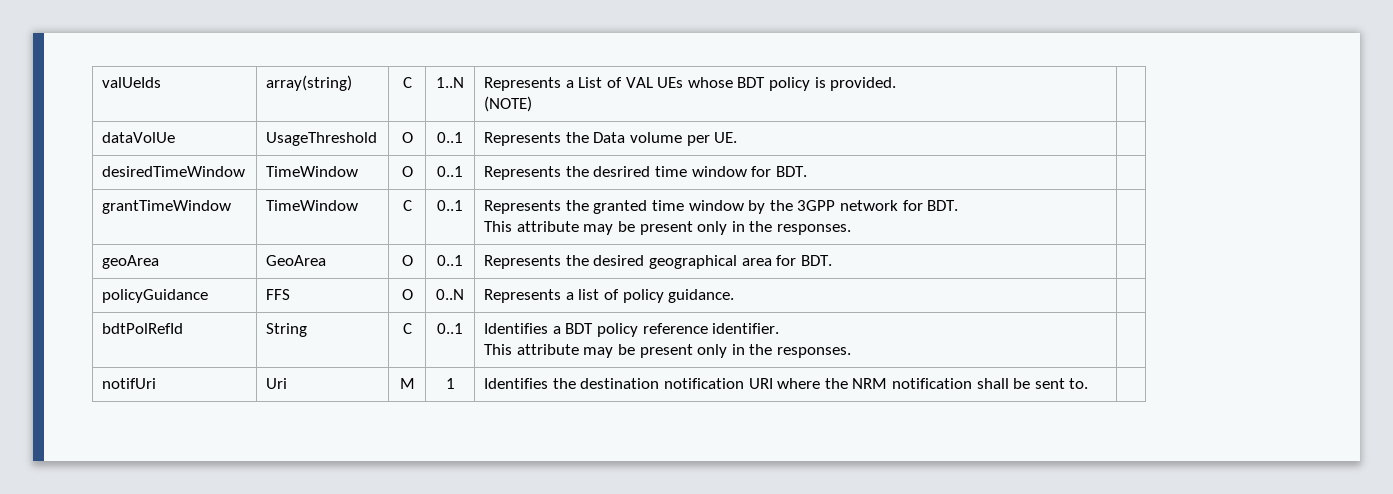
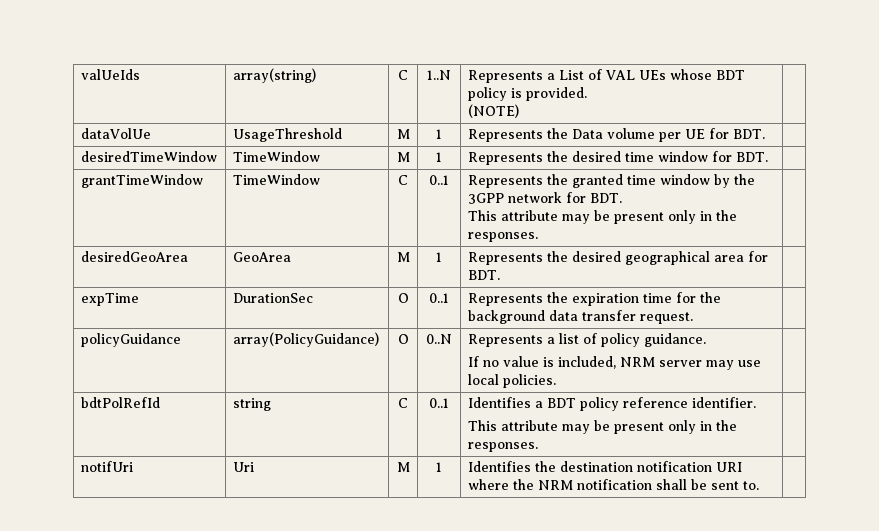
[401,132,413,143] [437,132,463,143] O | 0..1 -> [396,129,410,139] [436,129,442,139] M | 1
[714,132,738,143] UE. -> [684,128,765,139] UE for BDT.
[401,166,413,177] [437,166,463,177] [484,166,651,180] O | 0..1 | Represents the desrired -> [396,152,410,162] [436,152,442,162] [467,151,621,165] M | 1 | Represents the desired
[102,255,160,269] geoArea -> [80,251,188,262] desiredGeoArea
[401,255,413,266] [437,255,463,266] O | 0..1 -> [396,252,410,262] [436,252,442,262] M | 1
(832, 260) none -> [80,293,139,306] [232,293,313,303] [397,293,409,303] [429,293,449,303] [467,292,721,306] [467,310,693,324] // expTime | DurationSec | O | 0..1 | Represents the expiration time for the background data transfer request. |
[266,289,291,300] FFS -> [232,332,379,347] array(PolicyGuidance)
(735, 296) none -> [467,356,761,370] [467,374,556,388] // If no value is included, NRM server may use local policies.
[266,323,308,337] String -> [232,398,271,411] string

